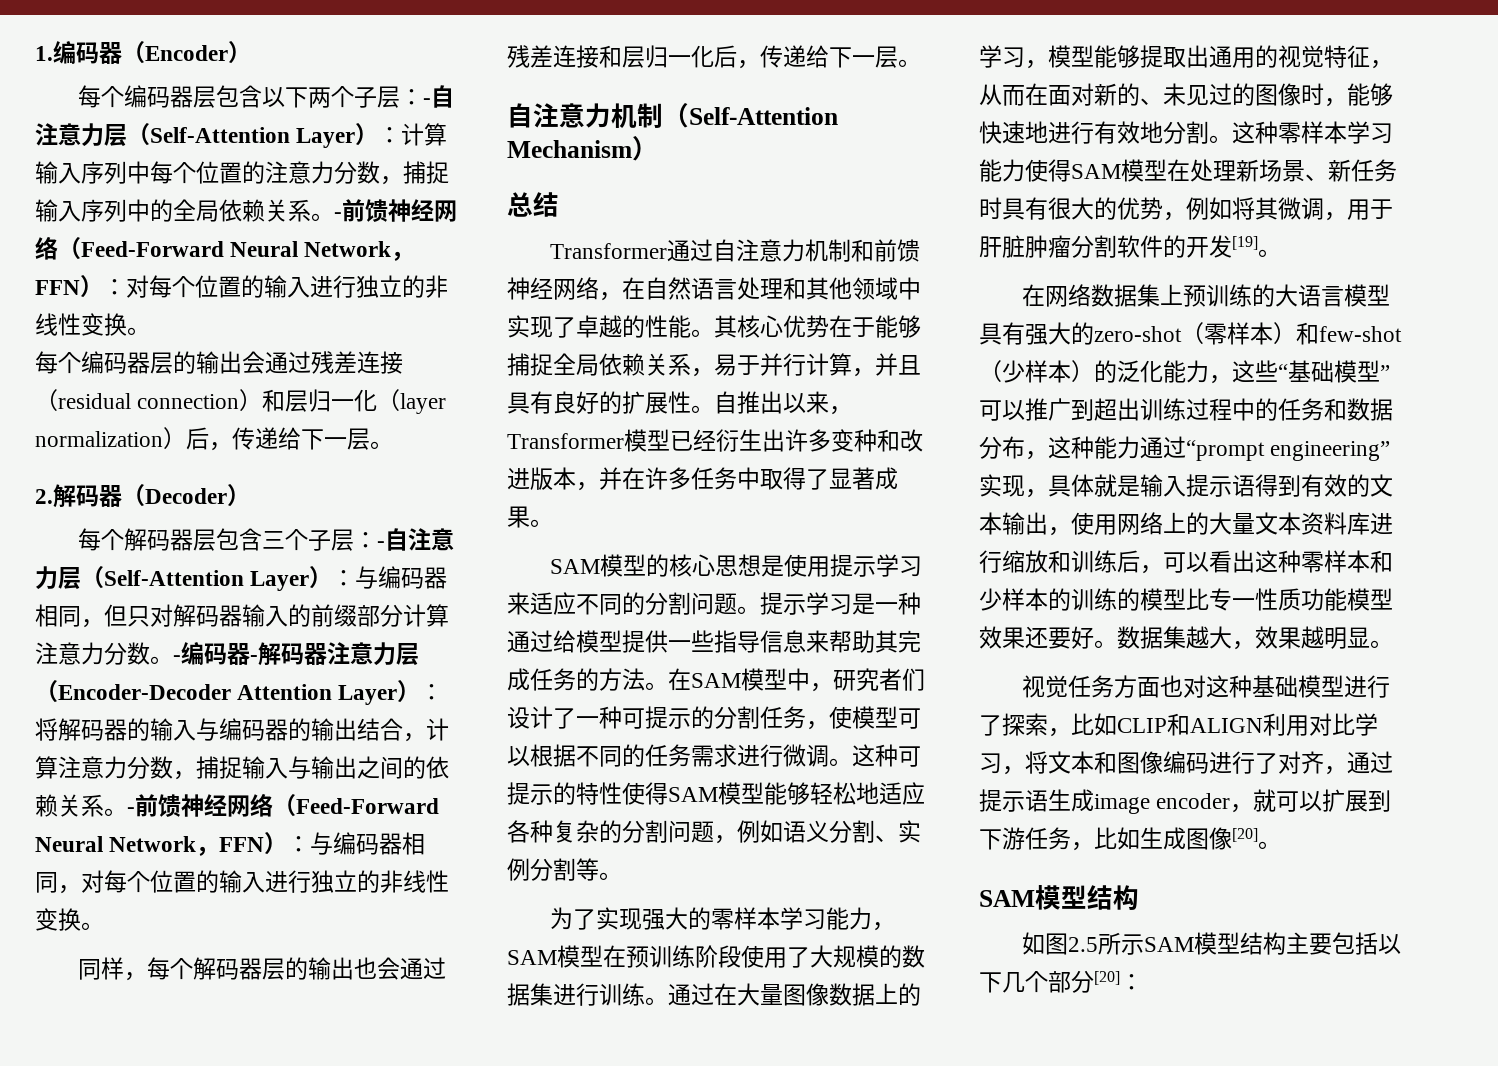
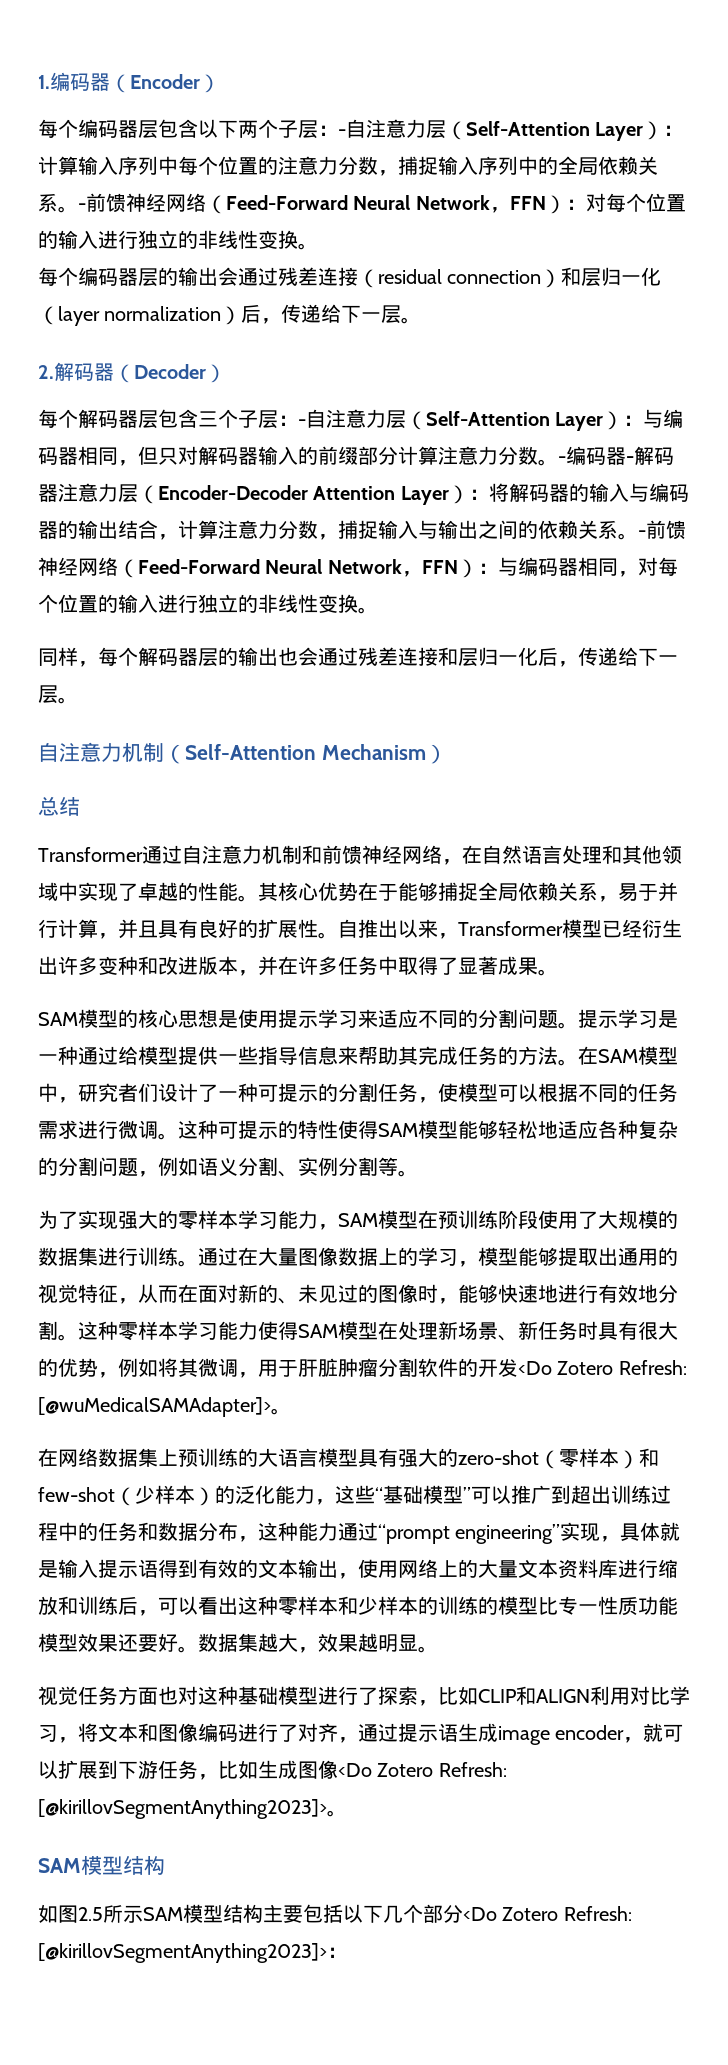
[1232,236,1258,250] [19] -> [518,1360,687,1375] [38,1397,271,1417] <Do Zotero Refresh: [@wuMedicalSAMAdapter]>
[1232,828,1258,842] [20] -> [338,1762,507,1777] [38,1799,327,1819] <Do Zotero Refresh: [@kirillovSegmentAnything2023]>
[1094,971,1120,985] [20] -> [463,1906,632,1921] [38,1943,327,1963] <Do Zotero Refresh: [@kirillovSegmentAnything2023]>

